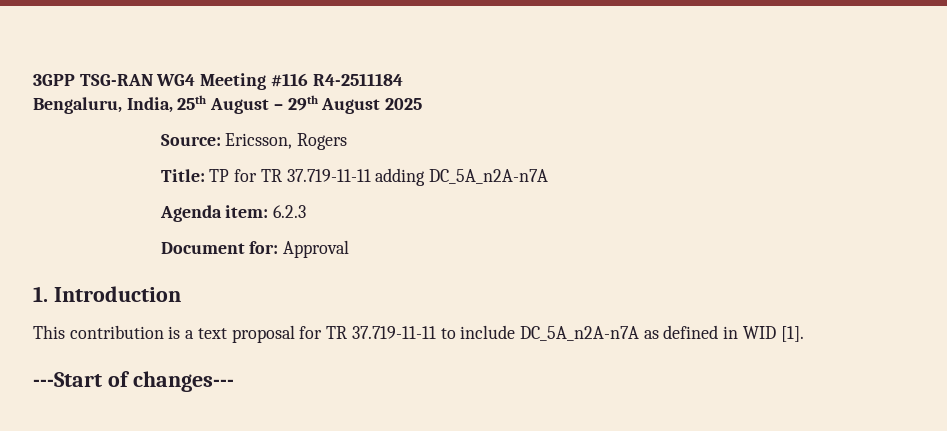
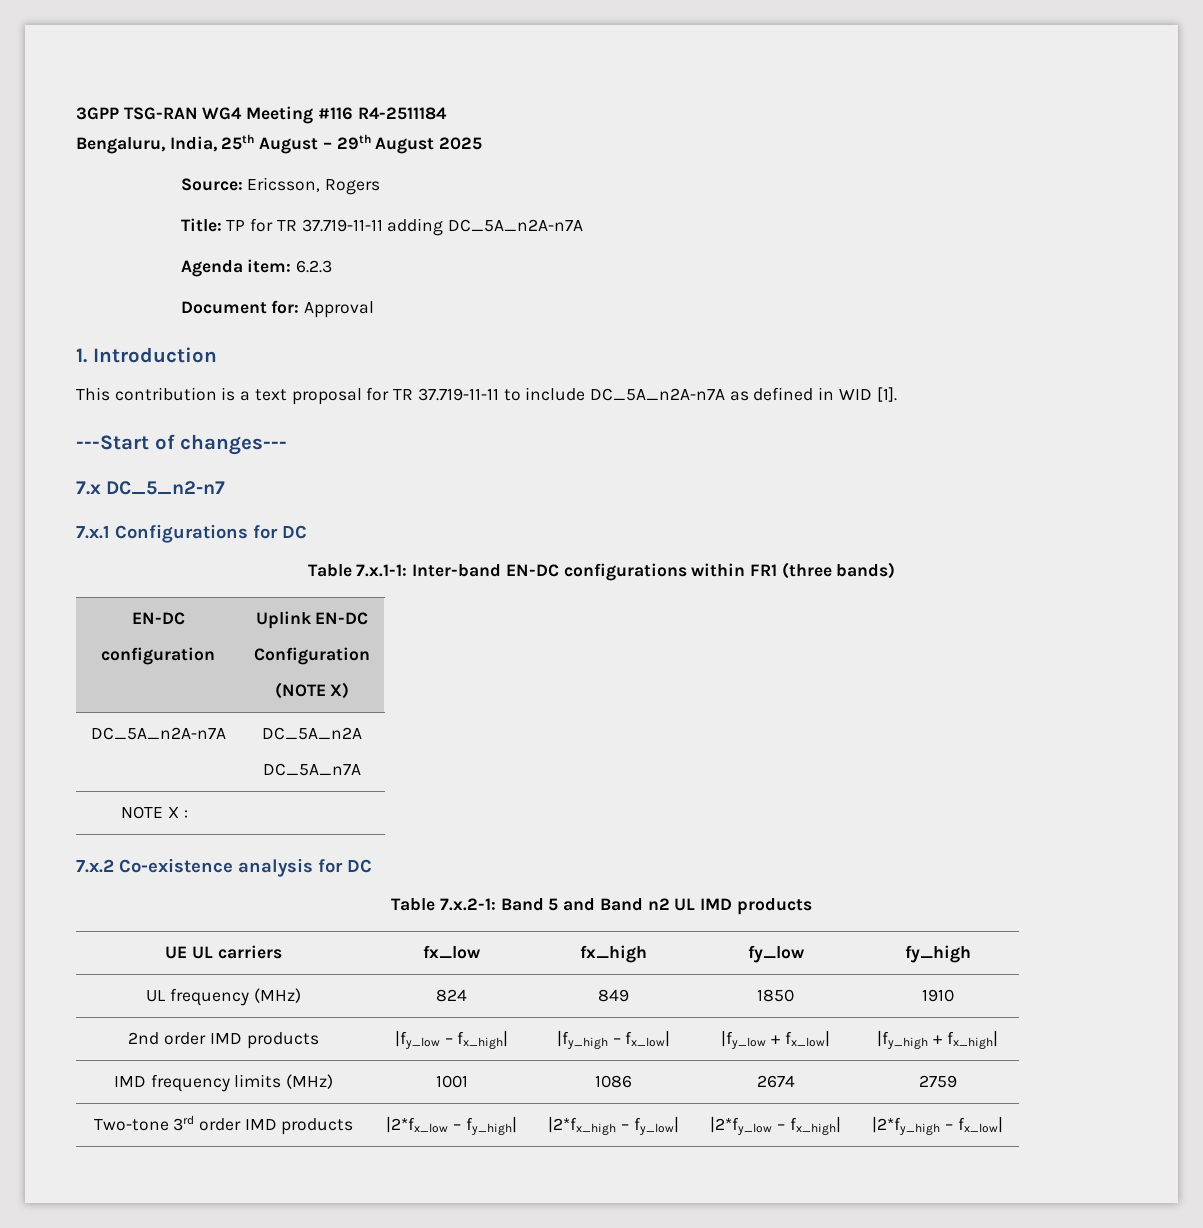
(234, 381) none -> [76,481,226,495] [76,524,307,543] [307,562,896,581] [131,612,185,625] [101,647,215,665] [255,611,369,629] [254,647,370,665] [274,682,350,699] [90,727,226,740] [262,727,362,740] [263,763,361,776] [121,806,188,819] [76,858,372,877] [391,898,812,915] [165,945,282,959] [423,945,480,959] [580,945,647,963] [747,945,804,963] [904,945,971,963] [146,988,301,1006] [436,989,467,1002] [598,989,629,1002] [757,989,794,1002] [921,989,954,1002] [128,1032,319,1049] [394,1030,509,1049] [556,1030,671,1049] [721,1030,830,1049] [877,1030,998,1049] [113,1074,334,1092] [435,1075,468,1088] [595,1075,632,1088] [756,1075,795,1088] [918,1075,957,1088] [93,1115,354,1135] [386,1116,517,1135] [548,1116,679,1135] [710,1116,841,1135] [872,1116,1003,1135] // 7.x DC_5_n2-n7 // 7.x.1 Configurations for DC // Table 7.x.1-1: Inter-band EN-DC configurations within FR1 (three bands) // EN-DC // configuration | Uplink EN-DC // Configuration // (NOTE X) // DC_5A_n2A-n7A | DC_5A_n2A // DC_5A_n7A // NOTE X : // 7.x.2 Co-existence analysis for DC // Table 7.x.2-1: Band 5 and Band n2 UL IMD products // UE UL carriers | fx_low | fx_high | fy_low | fy_high // UL frequency (MHz) | 824 | 849 | 1850 | 1910 // 2nd order IMD products | |fy_low – fx_high| | |fy_high – fx_low| | |fy_low + fx_low| | |fy_high + fx_high| // IMD frequency limits (MHz) | 1001 | 1086 | 2674 | 2759 // Two-tone 3rd order IMD products | |2*fx_low – fy_high| | |2*fx_high – fy_low| | |2*fy_low – fx_high| | |2*fy_high – fx_low|

